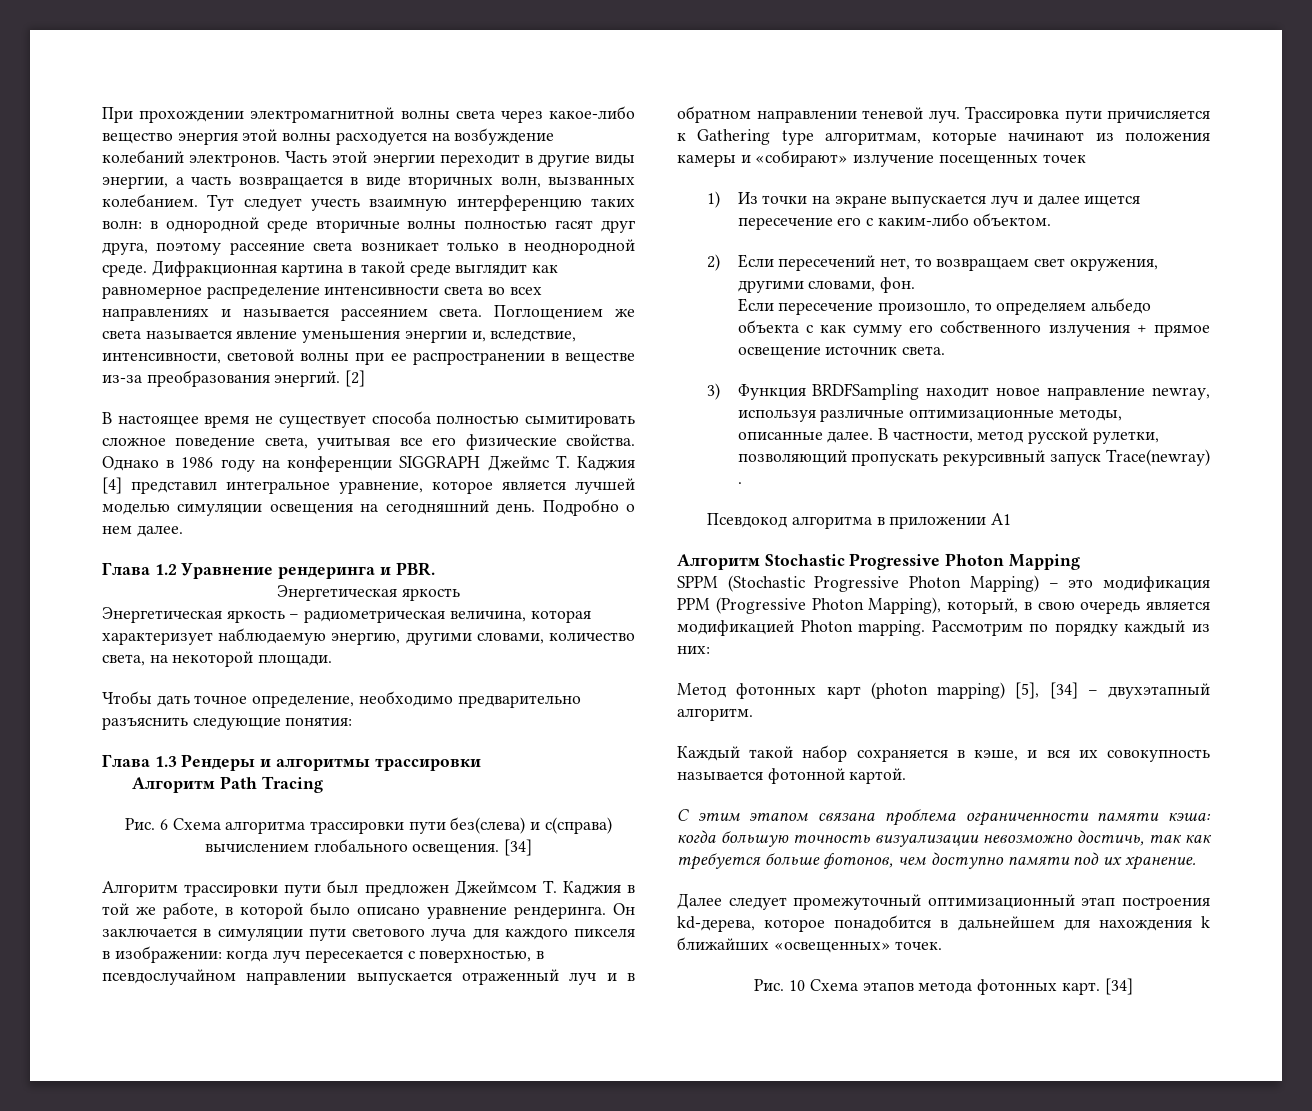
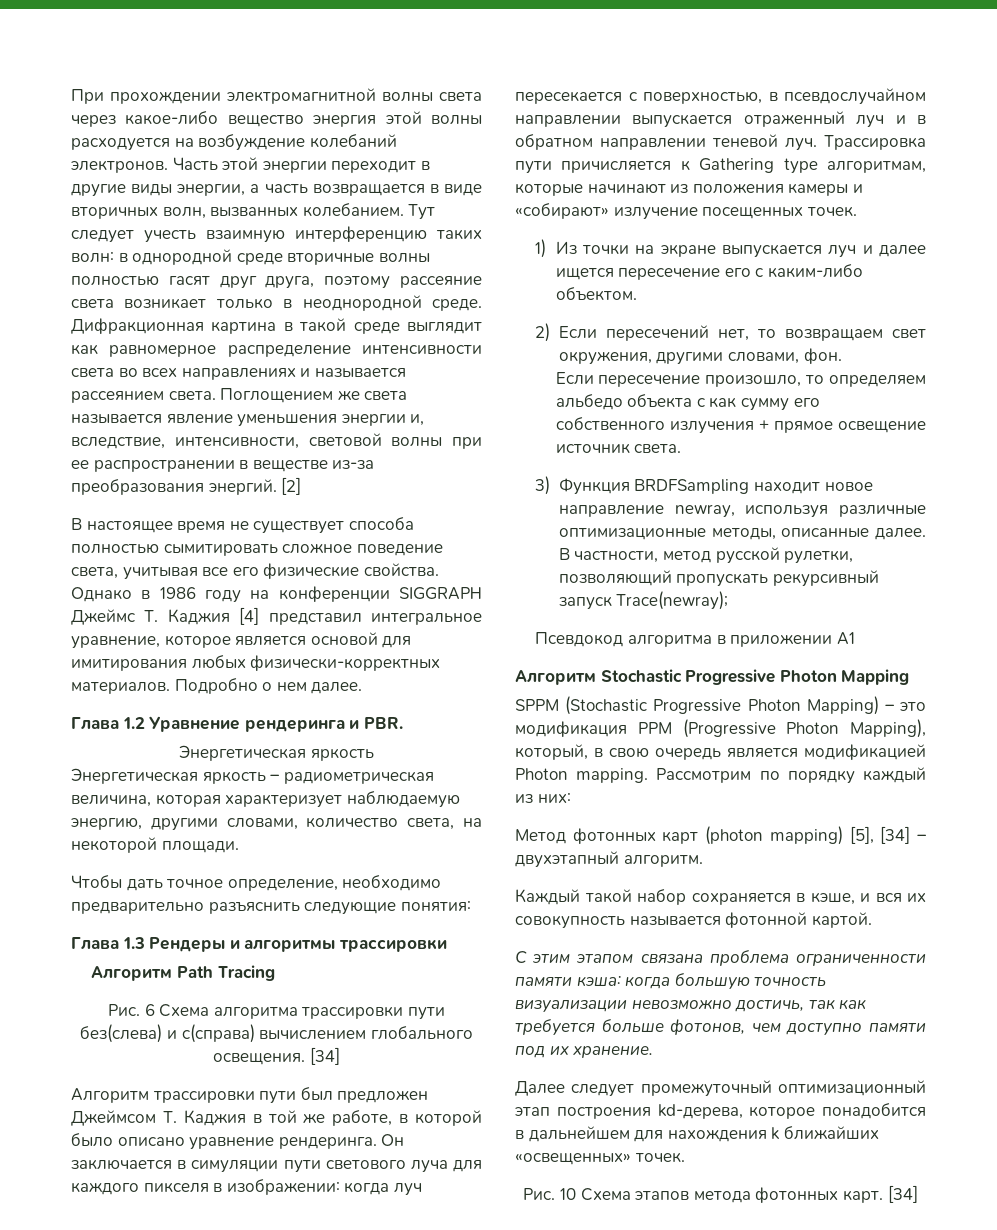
[575,478,635,494] [102,500,536,516] лучшей моделью симуляции освещения на сегодняшний день. -> [310,632,412,648] [71,655,441,671] [71,682,170,694] основой для имитирования любых физически-корректных материалов.
[1042,154,1086,163] точек -> [806,206,857,217] точек.
[1106,449,1210,466] [737,482,742,484] Trace(newray) . -> [616,591,729,610] Trace(newray);

